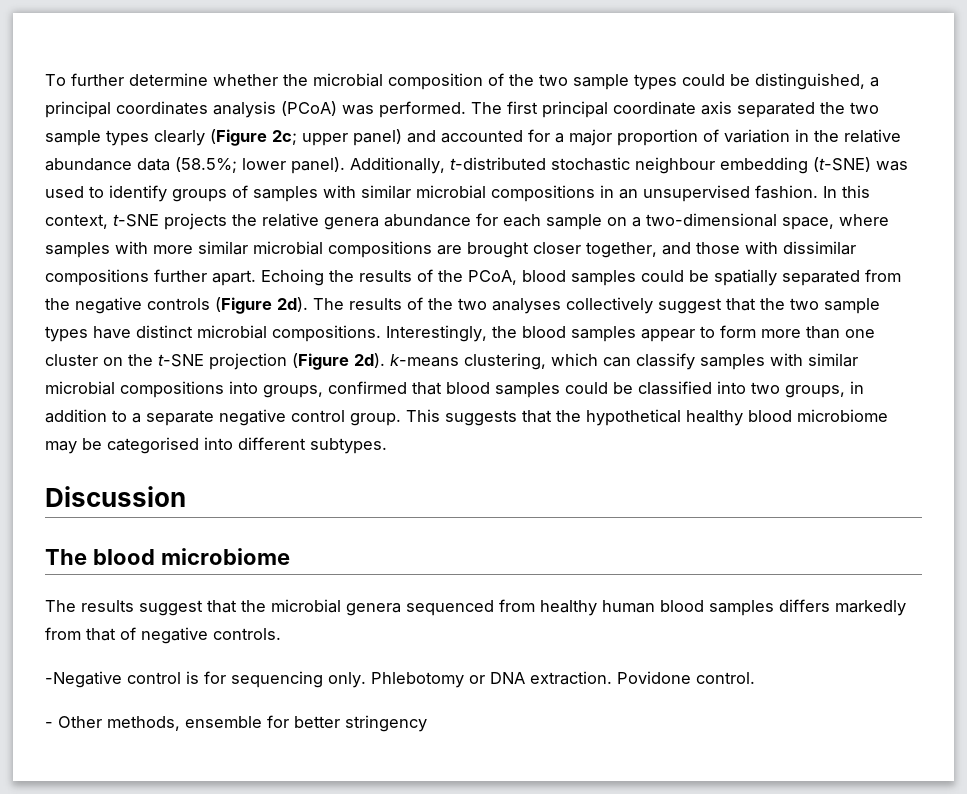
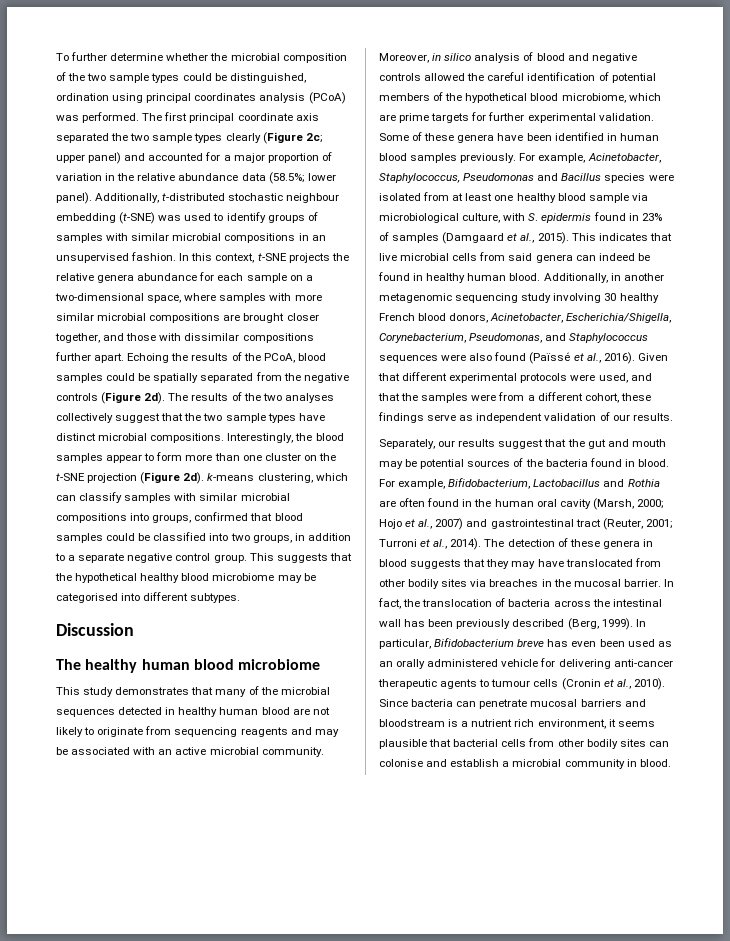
[870,77,879,87] a -> [56,93,144,103] ordination using
(87, 557) none -> [85,659,190,673] healthy human
[45,599,906,616] [45,627,281,644] [45,671,755,688] [45,715,427,732] The results suggest that the microbial genera sequenced from healthy human blood samples differs markedly from that of negative controls. // -Negative control is for sequencing only. Phlebotomy or DNA extraction. Povidone control. // - Other methods, ensemble for better stringency -> [56,686,330,697] [56,707,330,717] [56,726,339,737] [56,747,324,757] [379,52,637,63] [379,72,656,83] [379,92,661,103] [379,112,654,123] [379,132,659,143] [379,153,661,163] [379,173,674,183] [379,192,648,203] [379,212,662,223] [379,232,672,244] [379,252,650,263] [378,272,664,283] [379,293,659,303] [379,313,672,323] [379,333,649,343] [379,352,668,364] [378,372,652,383] [378,392,651,403] [378,412,673,423] [379,439,666,449] [379,458,669,469] [379,478,660,489] [379,498,664,510] [379,518,673,530] [379,538,653,550] [379,558,661,569] [379,579,674,589] [378,598,662,609] [379,618,646,630] [379,638,672,649] [379,658,673,669] [378,678,665,690] [379,699,646,709] [379,719,655,729] [379,738,669,749] [379,759,671,769] This study demonstrates that many of the microbial sequences detected in healthy human blood are not likely to originate from sequencing reagents and may be associated with an active microbial community. Moreover, in silico analysis of blood and negative controls allowed the careful identification of potential members of the hypothetical blood microbiome, which are prime targets for further experimental validation. Some of these genera have been identified in human blood samples previously. For example, Acinetobacter, Staphylococcus, Pseudomonas and Bacillus species were isolated from at least one healthy blood sample via microbiological culture, with S. epidermis found in 23% of samples (Damgaard et al., 2015). This indicates that live microbial cells from said genera can indeed be found in healthy human blood. Additionally, in another metagenomic sequencing study involving 30 healthy French blood donors, Acinetobacter, Escherichia/Shigella, Corynebacterium, Pseudomonas, and Staphylococcus sequences were also found (Païssé et al., 2016). Given that different experimental protocols were used, and that the samples were from a different cohort, these findings serve as independent validation of our results. // Separately, our results suggest that the gut and mouth may be potential sources of the bacteria found in blood. For example, Bifidobacterium, Lactobacillus and Rothia are often found in the human oral cavity (Marsh, 2000; Hojo et al., 2007) and gastrointestinal tract (Reuter, 2001; Turroni et al., 2014). The detection of these genera in blood suggests that they may have translocated from other bodily sites via breaches in the mucosal barrier. In fact, the translocation of bacteria across the intestinal wall has been previously described (Berg, 1999). In particular, Bifidobacterium breve has even been used as an orally administered vehicle for delivering anti-cancer therapeutic agents to tumour cells (Cronin et al., 2010). Since bacteria can penetrate mucosal barriers and bloodstream is a nutrient rich environment, it seems plausible that bacterial cells from other bodily sites can colonise and establish a microbial community in blood.

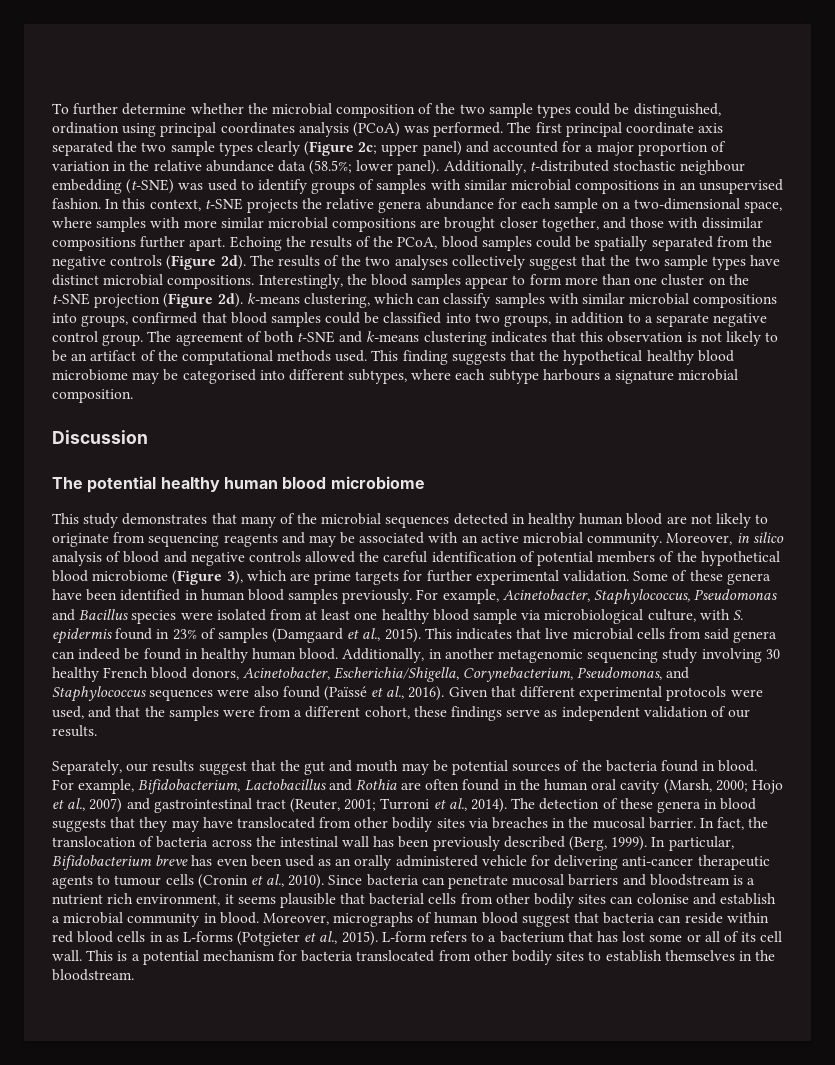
[249,553,274,561] This -> [147,331,779,346] [52,350,448,365] The agreement of both t-SNE and k-means clustering indicates that this observation is not likely to be an artifact of the computational methods used. This finding
[190,593,241,603] subtypes. -> [348,369,739,384] [52,389,133,403] subtypes, where each subtype harbours a signature microbial composition.
(81, 664) none -> [87,476,157,493] potential
[561,93,626,103] microbiome, -> [92,570,243,585] microbiome (Figure 3),
(671, 763) none -> [262,912,769,927] [52,931,783,946] [52,950,776,965] [52,969,134,981] Moreover, micrographs of human blood suggest that bacteria can reside within red blood cells in as L-forms (Potgieter et al., 2015). L-form refers to a bacterium that has lost some or all of its cell wall. This is a potential mechanism for bacteria translocated from other bodily sites to establish themselves in the bloodstream.

